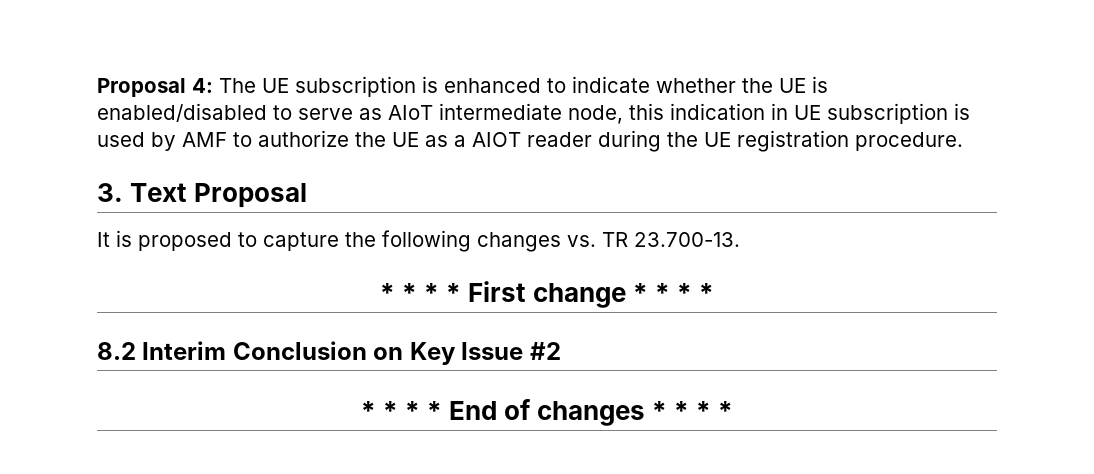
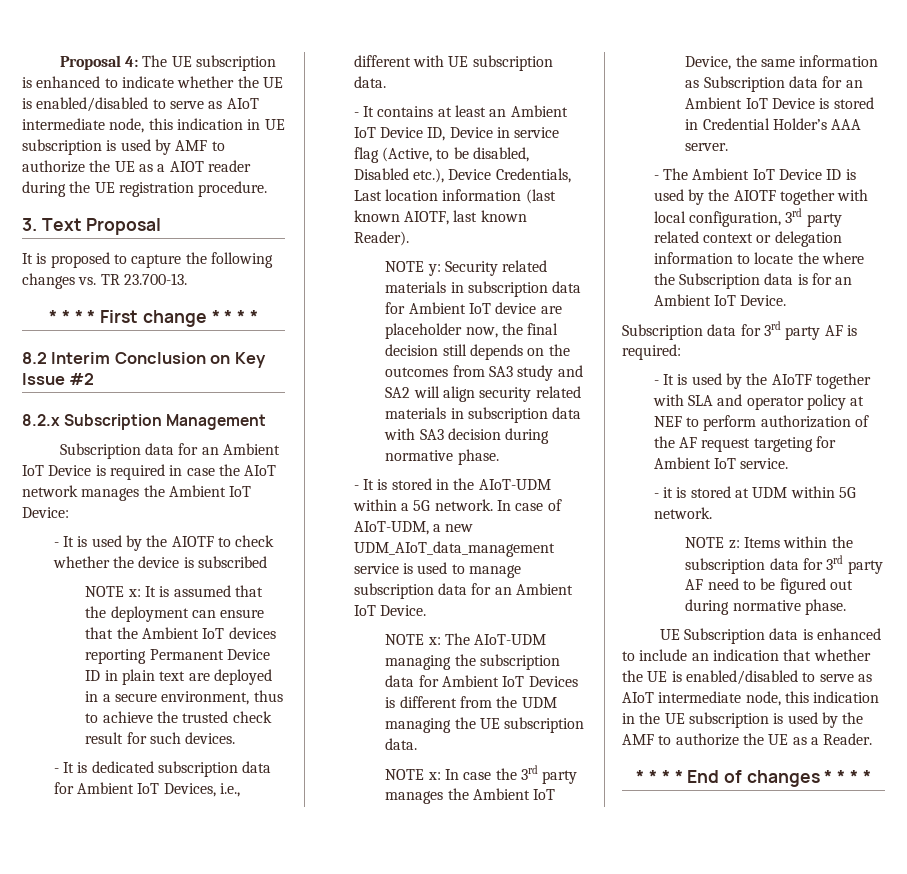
(561, 351) none -> [22,414,267,430] [59,443,281,459] [22,464,277,480] [22,485,252,501] [22,507,69,518] [53,535,275,551] [52,556,267,568] [85,585,263,597] [85,606,265,622] [85,627,276,639] [85,649,271,664] [85,669,272,685] [85,690,283,705] [85,711,272,723] [85,732,236,744] [53,761,272,777] [53,782,240,797] [353,55,553,71] [353,76,386,88] [353,105,568,117] [353,127,560,141] [353,147,529,163] [353,168,571,183] [353,189,556,204] [353,210,527,225] [353,231,409,246] [385,260,548,276] [385,281,582,297] [385,302,562,314] [385,323,559,339] [385,344,570,360] [385,365,583,381] [385,386,581,402] [385,407,582,423] [384,428,550,444] [385,449,499,465] [353,478,551,490] [352,499,562,511] [353,521,474,535] [353,541,555,557] [353,562,521,578] [353,583,573,599] [353,605,427,616] [385,633,547,645] [385,654,561,670] [385,675,578,687] [385,696,557,708] [385,717,585,733] [385,738,418,750] [385,765,578,784] [385,788,556,804] [685,55,879,70] [685,76,863,92] [685,97,874,109] [685,118,862,130] [685,143,729,151] [653,168,856,180] [653,189,869,205] [653,208,842,227] [653,231,842,247] [653,252,864,264] [653,273,853,289] [653,294,787,306] [622,321,857,340] [622,344,681,360] [653,373,871,389] [652,394,865,410] [653,415,869,431] [653,436,836,452] [653,457,789,469] [653,486,856,498] [653,507,712,519] [685,536,853,549] [685,555,883,574] [685,578,853,594] [685,599,847,615] [659,628,882,644] [622,649,871,661] [622,670,872,685] [622,691,880,706] [622,712,864,728] [622,733,873,746] // 8.2.x Subscription Management // Subscription data for an Ambient IoT Device is required in case the AIoT network manages the Ambient IoT Device: // - It is used by the AIOTF to check whether the device is subscribed // NOTE x: It is assumed that the deployment can ensure that the Ambient IoT devices reporting Permanent Device ID in plain text are deployed in a secure environment, thus to achieve the trusted check result for such devices. // - It is dedicated subscription data for Ambient IoT Devices, i.e., different with UE subscription data. // - It contains at least an Ambient IoT Device ID, Device in service flag (Active, to be disabled, Disabled etc.), Device Credentials, Last location information (last known AIOTF, last known Reader). // NOTE y: Security related materials in subscription data for Ambient IoT device are placeholder now, the final decision still depends on the outcomes from SA3 study and SA2 will align security related materials in subscription data with SA3 decision during normative phase. // - It is stored in the AIoT-UDM within a 5G network. In case of AIoT-UDM, a new UDM_AIoT_data_management service is used to manage subscription data for an Ambient IoT Device. // NOTE x: The AIoT-UDM managing the subscription data for Ambient IoT Devices is different from the UDM managing the UE subscription data. // NOTE x: In case the 3rd party manages the Ambient IoT Device, the same information as Subscription data for an Ambient IoT Device is stored in Credential Holder’s AAA server. // - The Ambient IoT Device ID is used by the AIOTF together with local configuration, 3rd party related context or delegation information to locate the where the Subscription data is for an Ambient IoT Device. // Subscription data for 3rd party AF is required: // - It is used by the AIoTF together with SLA and operator policy at NEF to perform authorization of the AF request targeting for Ambient IoT service. // - it is stored at UDM within 5G network. // NOTE z: Items within the subscription data for 3rd party AF need to be figured out during normative phase. // UE Subscription data is enhanced to include an indication that whether the UE is enabled/disabled to serve as AIoT intermediate node, this indication in the UE subscription is used by the AMF to authorize the UE as a Reader.

